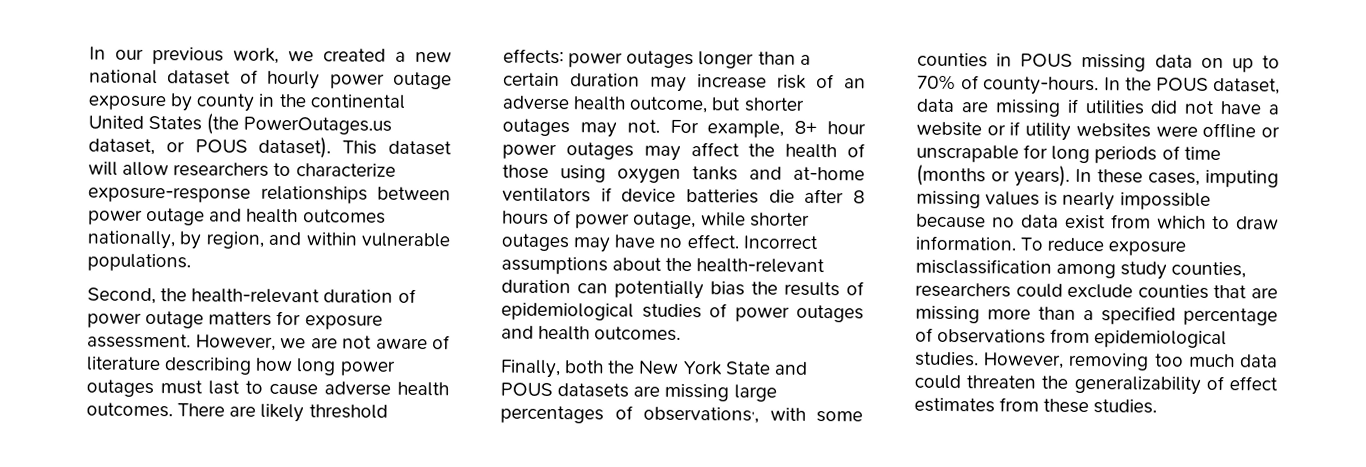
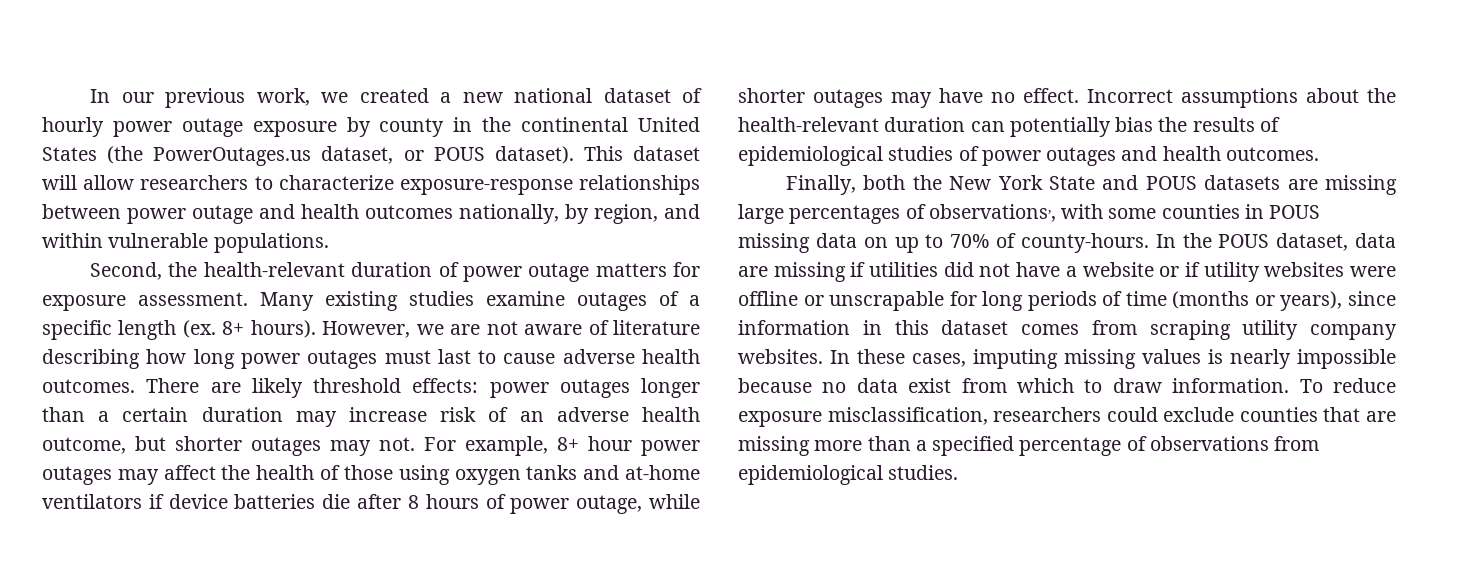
(191, 341) none -> [260,291,700,311] [42,320,316,340] Many existing studies examine outages of a specific length (ex. 8+ hours).
[1014,165,1070,187] years). -> [1280,291,1396,311] [738,320,1397,340] [738,349,823,364] years), since information in this dataset comes from scraping utility company websites.
[915,258,1247,280] misclassification among study counties, -> [827,407,988,425] misclassification,
[983,352,1278,371] [914,374,1278,395] [914,397,1158,414] However, removing too much data could threaten the generalizability of effect estimates from these studies. -> (959, 472) none

